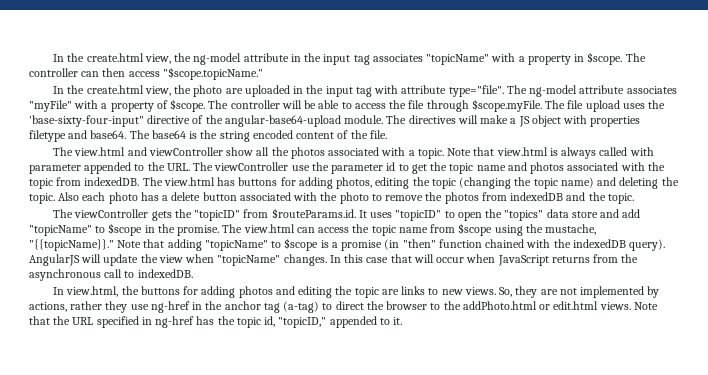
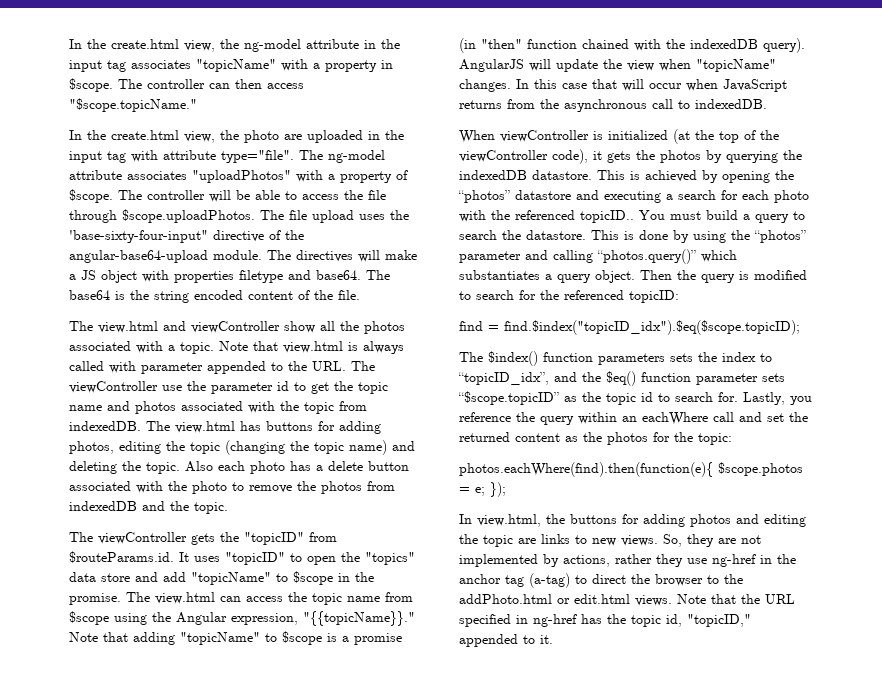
[29,100,72,112] "myFile" -> [192,170,291,183] "uploadPhotos"
[471,99,542,112] $scope.myFile. -> [122,209,255,223] $scope.uploadPhotos.
[545,224,597,235] mustache, -> [176,612,298,625] Angular expression,
(193, 273) none -> [459,129,779,144] [459,149,802,164] [459,170,794,183] [458,190,809,203] [459,210,805,223] [459,230,806,243] [459,249,737,264] [459,270,807,283] [459,290,679,303] [459,320,800,335] [459,351,772,366] [458,371,785,386] [458,391,812,405] [459,412,808,425] [459,432,732,445] [459,462,803,477] [459,482,506,497] // When viewController is initialized (at the top of the viewController code), it gets the photos by querying the indexedDB datastore. This is achieved by opening the “photos” datastore and executing a search for each photo with the referenced topicID.. You must build a query to search the datastore. This is done by using the “photos” parameter and calling “photos.query()” which substantiates a query object. Then the query is modified to search for the referenced topicID: // find = find.$index("topicID_idx").$eq($scope.topicID); // The $index() function parameters sets the index to “topicID_idx”, and the $eq() function parameter sets “$scope.topicID” as the topic id to search for. Lastly, you reference the query within an eachWhere call and set the returned content as the photos for the topic: // photos.eachWhere(find).then(function(e){ $scope.photos = e; });

